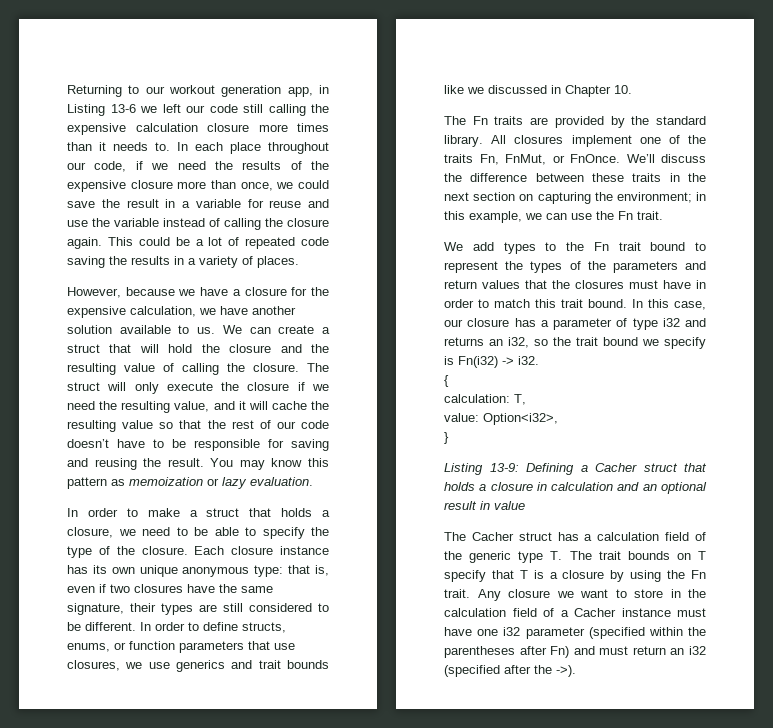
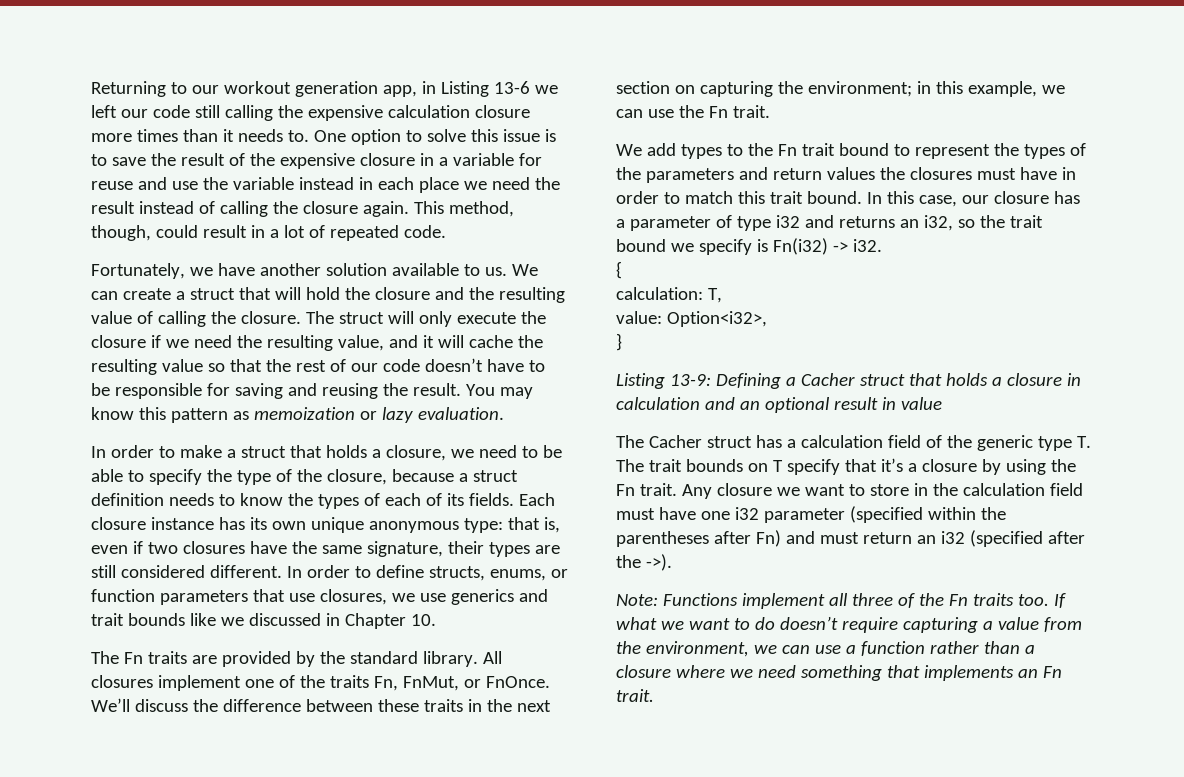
[177,142,329,154] [67,161,329,172] [67,180,329,192] [67,199,159,208] In each place throughout our code, if we need the results of the expensive closure more than once, we could save the result -> [313,129,556,145] [91,153,415,169] One option to solve this issue is to save the result of the expensive closure
(205, 222) none -> [358,177,560,193] [91,201,194,214] in each place we need the result instead
[138,237,329,249] [67,256,299,268] [67,287,330,298] [67,306,196,318] could be a lot of repeated code saving the results in a variety of places. // However, because we have a closure for the expensive calculation, -> [448,201,514,217] [91,225,446,241] [91,263,185,279] method, though, could result in a lot of repeated code. // Fortunately,
[141,546,188,555] closure. -> [326,469,518,485] [91,493,514,509] closure, because a struct definition needs to know the types of each of its fields.
[318,603,329,612] [67,622,81,631] to be -> (205, 571) none
[525,280,547,289] that -> (875, 173) none
[519,570,544,579] T is -> [880,458,903,472] it’s
[543,608,671,617] of a Cacher instance -> (1083, 489) none
(576, 671) none -> [616,593,1066,609] [616,616,1082,633] [616,641,1035,657] [616,665,1062,681] [616,689,654,702] // Note: Functions implement all three of the Fn traits too. If what we want to do doesn’t require capturing a value from the environment, we can use a function rather than a closure where we need something that implements an Fn trait.

